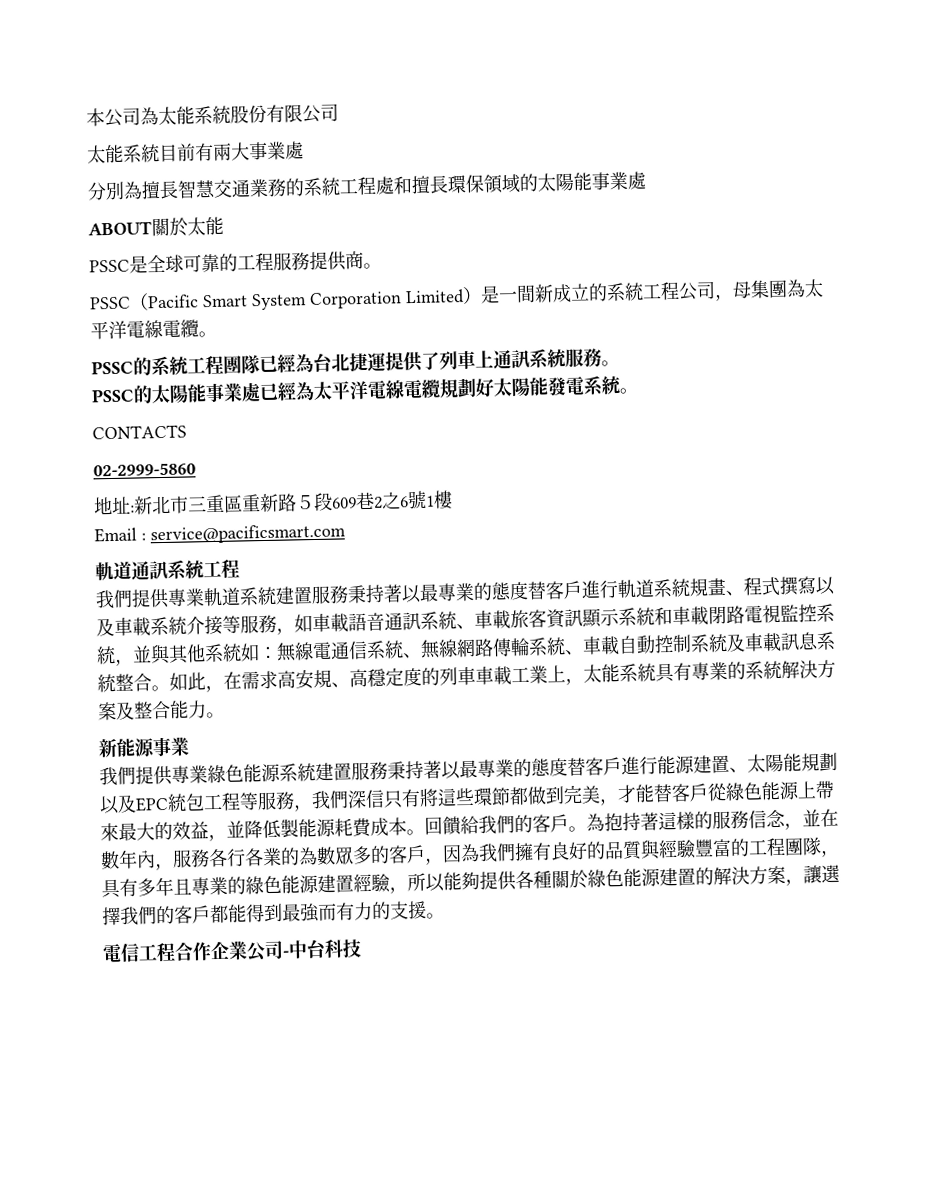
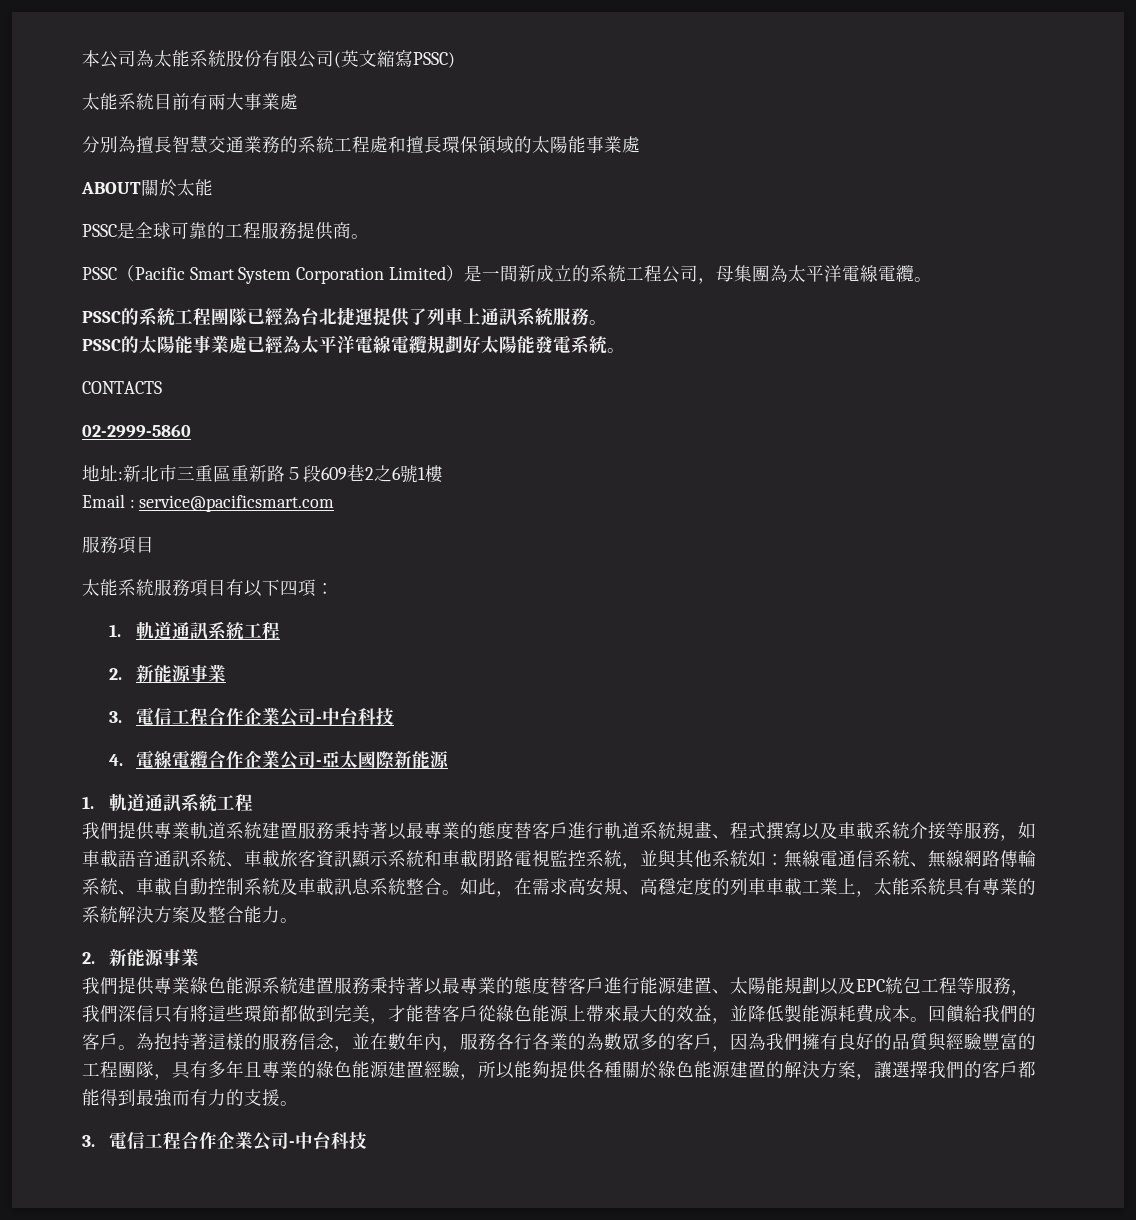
(339, 112) none -> [334,49,455,68] (英文縮寫PSSC)
(346, 534) none -> [82,536,154,554] [82,579,334,597] [109,621,281,640] [109,664,227,682] [109,707,395,727] [109,750,450,770] [82,796,94,809] 服務項目 // 太能系統服務項目有以下四項： // 1.軌道通訊系統工程 // 2.新能源事業 // 3.電信工程合作企業公司-中台科技 // 4.電線電纜合作企業公司-亞太國際新能源 // 1.
(225, 715) none -> [82,952,95,964] 2.
(445, 915) none -> [82,1135,95,1147] 3.

